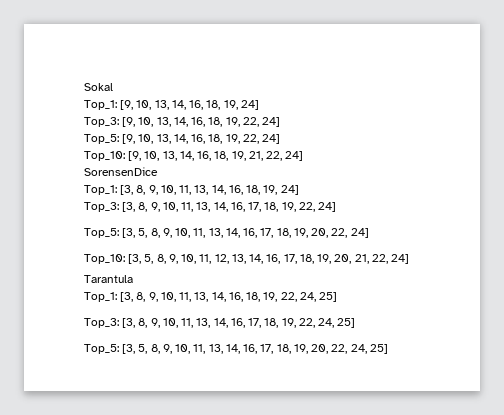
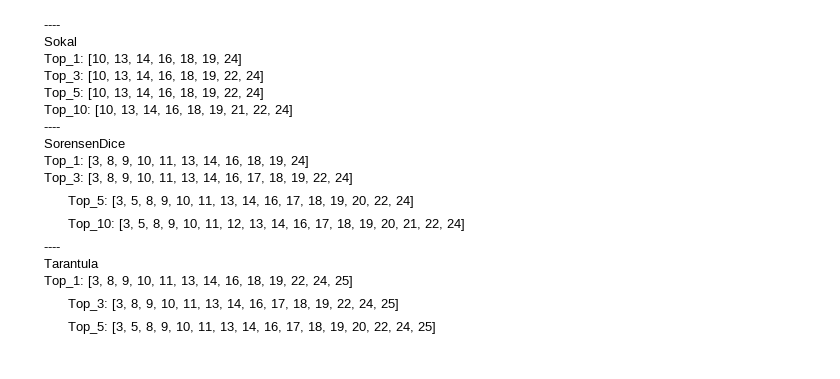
(84, 87) none -> [44,25,60,29] ---- //
[120,100,259,110] [84,117,154,127] [9, 10, 13, 14, 16, 18, 19, 24] // Top_3: [9, 10, -> [88,54,242,66] [44,71,110,83] [10, 13, 14, 16, 18, 19, 24] // Top_3: [10,
[122,134,154,144] [9, 10, -> [88,88,110,100] [10,
[128,151,160,161] [9, 10, -> [95,105,117,117] [10,
(304, 156) none -> [44,127,60,131] // ----
(410, 259) none -> [44,247,60,251] // ----

